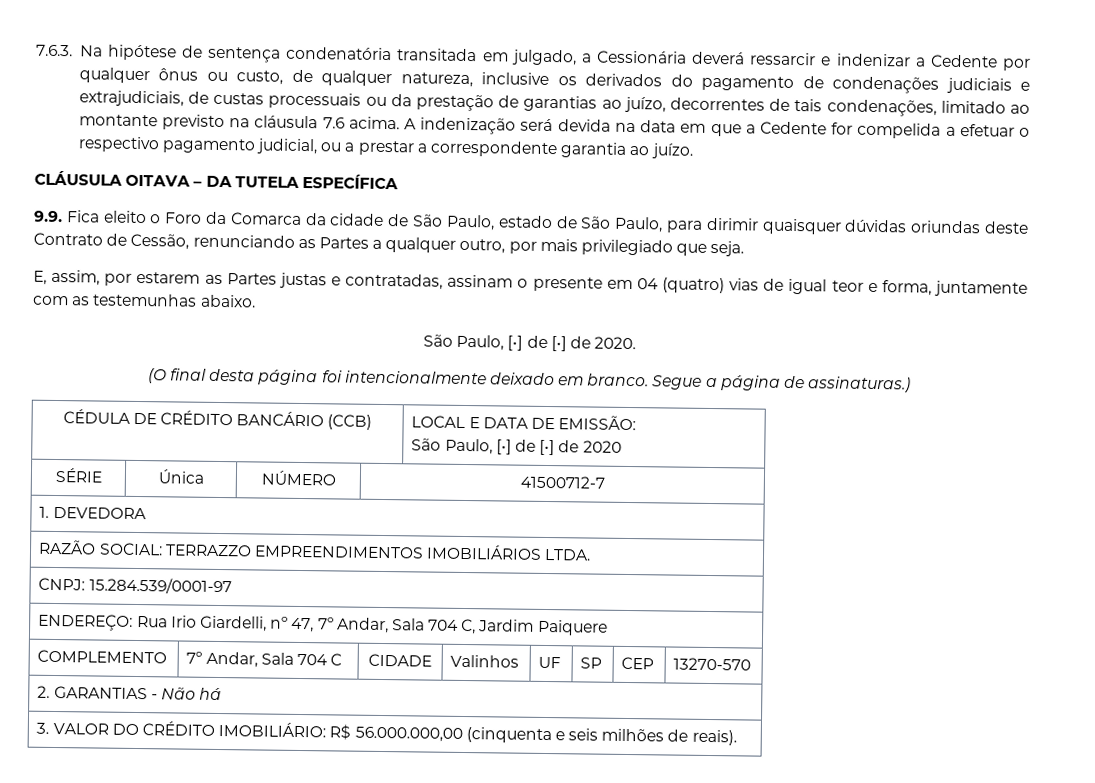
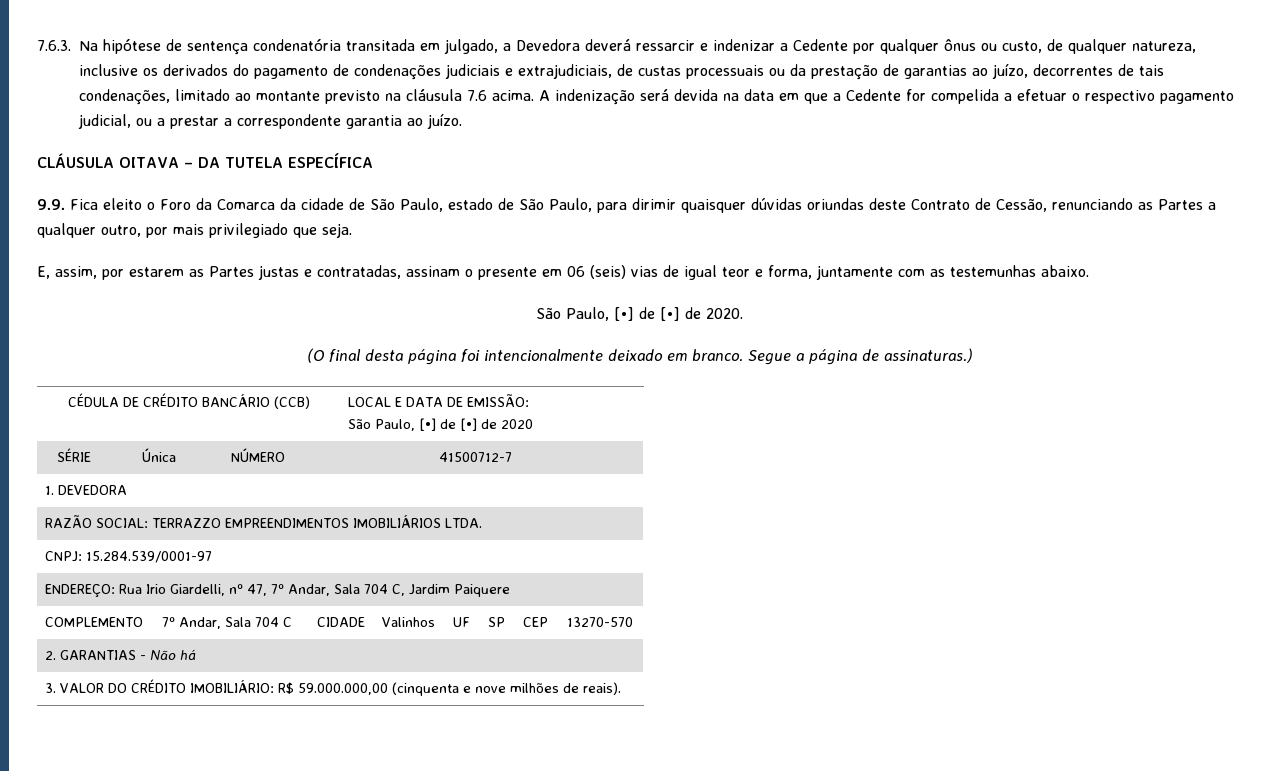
[597,50,688,64] Cessionária -> [516,39,580,51] Devedora
[636,277,725,294] 04 (quatro) -> [567,265,626,279] 06 (seis)
[354,726,463,742] 56.000.000,00 -> [298,683,389,695] 59.000.000,00
[568,728,599,741] seis -> [475,686,507,693] nove

